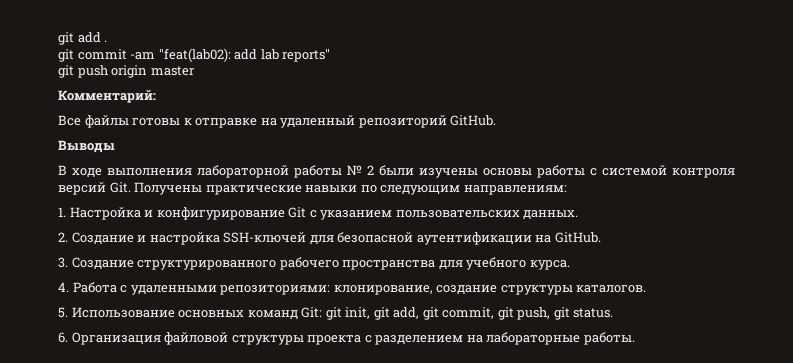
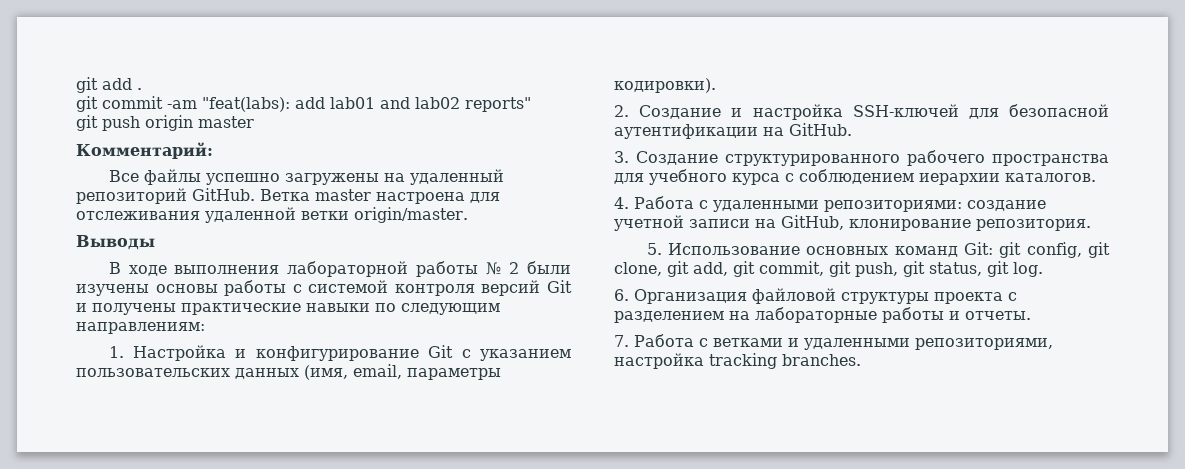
[158,48,279,62] "feat(lab02): add lab -> [202,97,460,112] "feat(labs): add lab01 and lab02
[132,118,258,128] готовы к отправке -> [205,173,379,185] успешно загружены
(497, 120) none -> [260,189,500,204] [76,207,468,223] Ветка master настроена для отслеживания удаленной ветки origin/master.
[109,182,203,195] Git. Получены -> [547,280,572,293] [76,303,176,315] Git и получены
[523,210,579,220] данных. -> [235,364,501,380] [614,78,716,93] данных (имя, email, параметры кодировки).
[529,260,570,270] курса. -> [732,169,1096,185] курса с соблюдением иерархии каталогов.
[333,285,647,295] клонирование, создание структуры каталогов. -> [967,200,1046,211] [614,215,1091,231] создание учетной записи на GitHub, клонирование репозитория.
[345,307,371,319] init, -> [1026,242,1110,258] [614,262,662,276] config, git clone,
[573,308,614,318] status. -> [929,261,1043,277] status, git log.
[583,332,635,345] работы. -> [882,307,1031,323] [614,334,1053,350] [614,353,861,369] работы и отчеты. // 7. Работа с ветками и удаленными репозиториями, настройка tracking branches.

